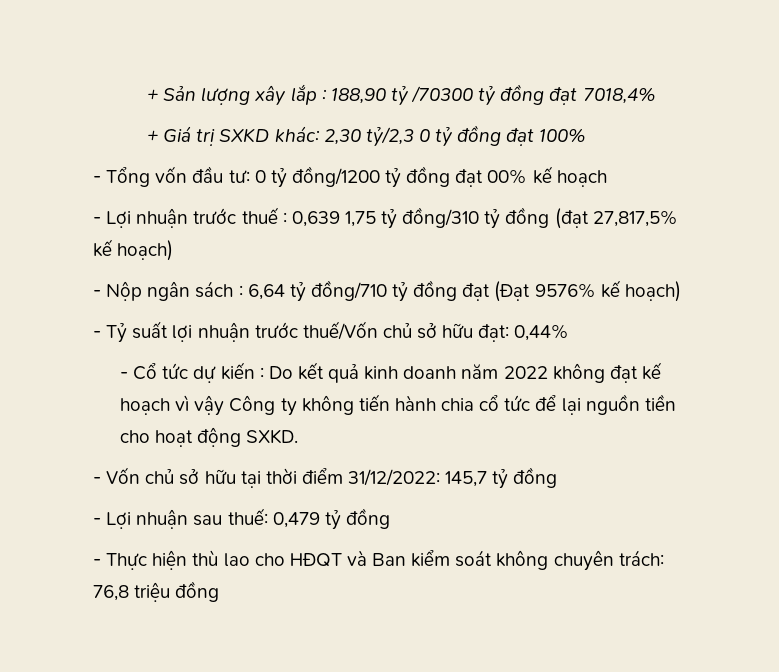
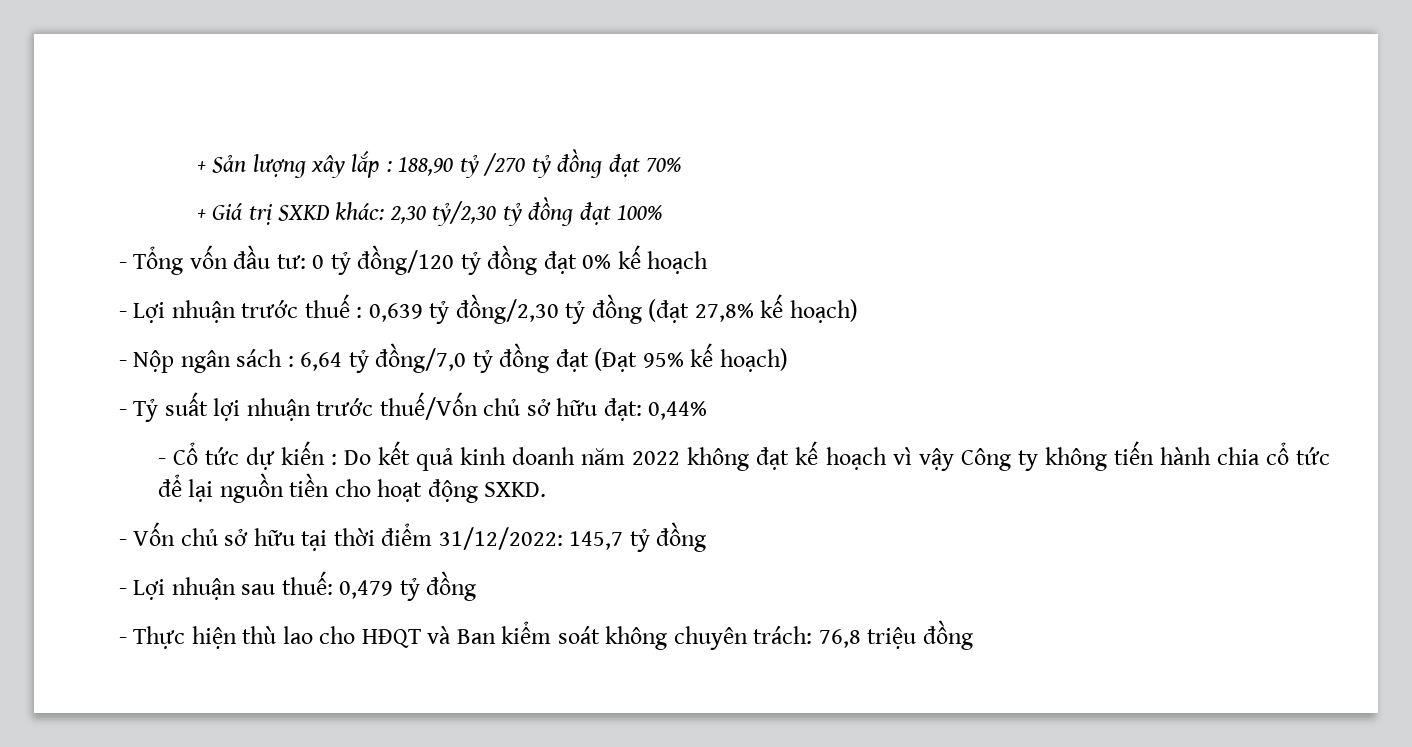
[411,84,656,106] /70300 tỷ đồng đạt 7018,4% -> [483,149,683,178] /270 tỷ đồng đạt 70%
[365,127,430,147] tỷ/2,3 0 -> [432,201,497,226] tỷ/2,30
[291,166,528,188] đồng/1200 tỷ đồng đạt 00% -> [357,245,612,275] đồng/120 tỷ đồng đạt 0%
[344,207,480,229] 1,75 tỷ đồng/310 -> [429,294,559,324] tỷ đồng/2,30
[592,210,678,227] 27,817,5% -> [694,303,754,322] 27,8%
[310,280,387,301] đồng/710 -> [375,343,467,373] đồng/7,0
[534,283,596,298] 9576% -> [642,352,684,368] 95%

